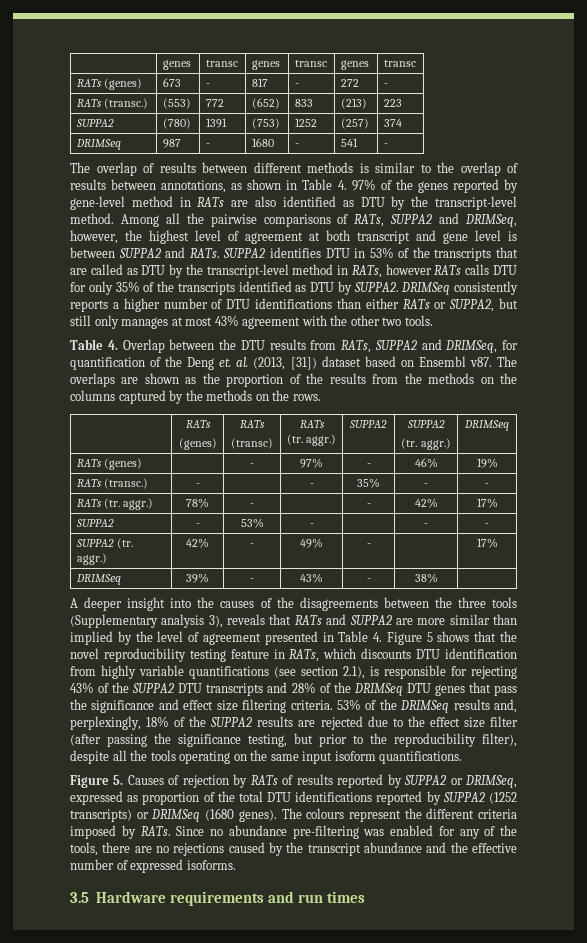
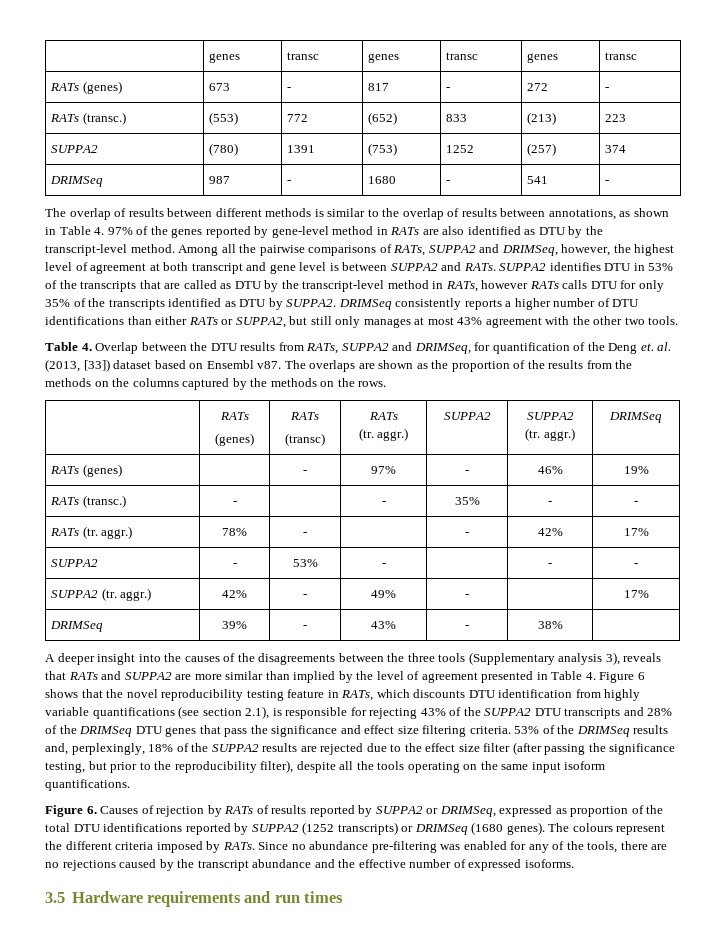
[290,357,317,370] [31]) -> [83,359,110,372] [33])
[426,632,433,642] 5 -> [637,672,645,680] 6
[113,775,124,785] 5. -> [86,806,97,814] 6.

